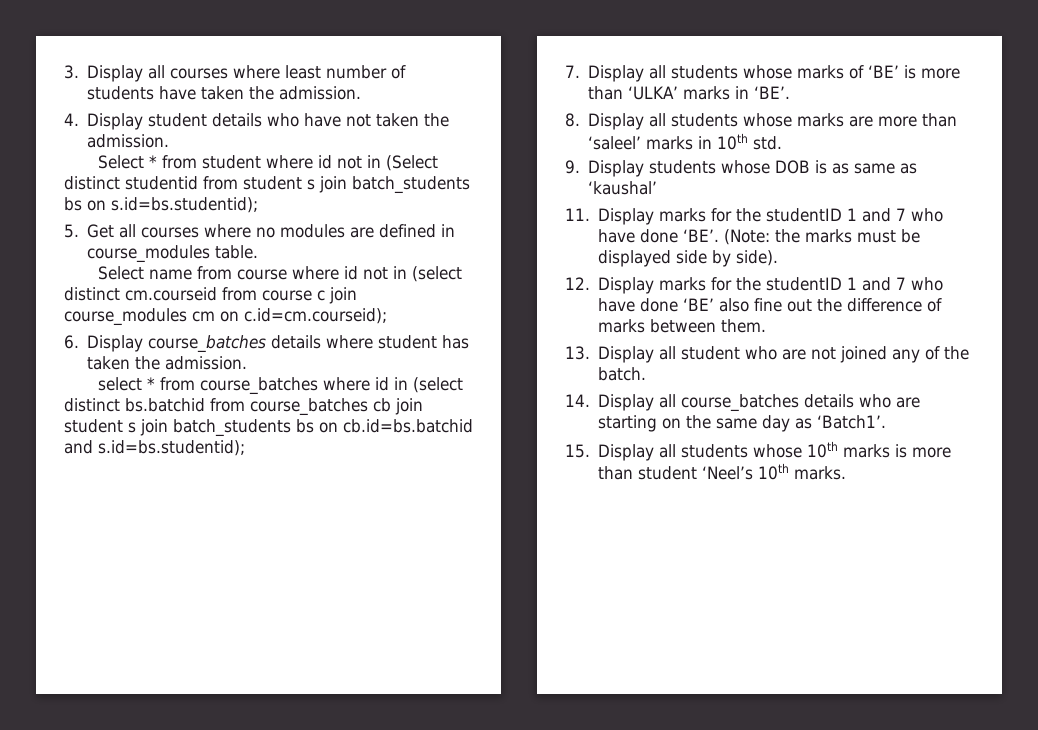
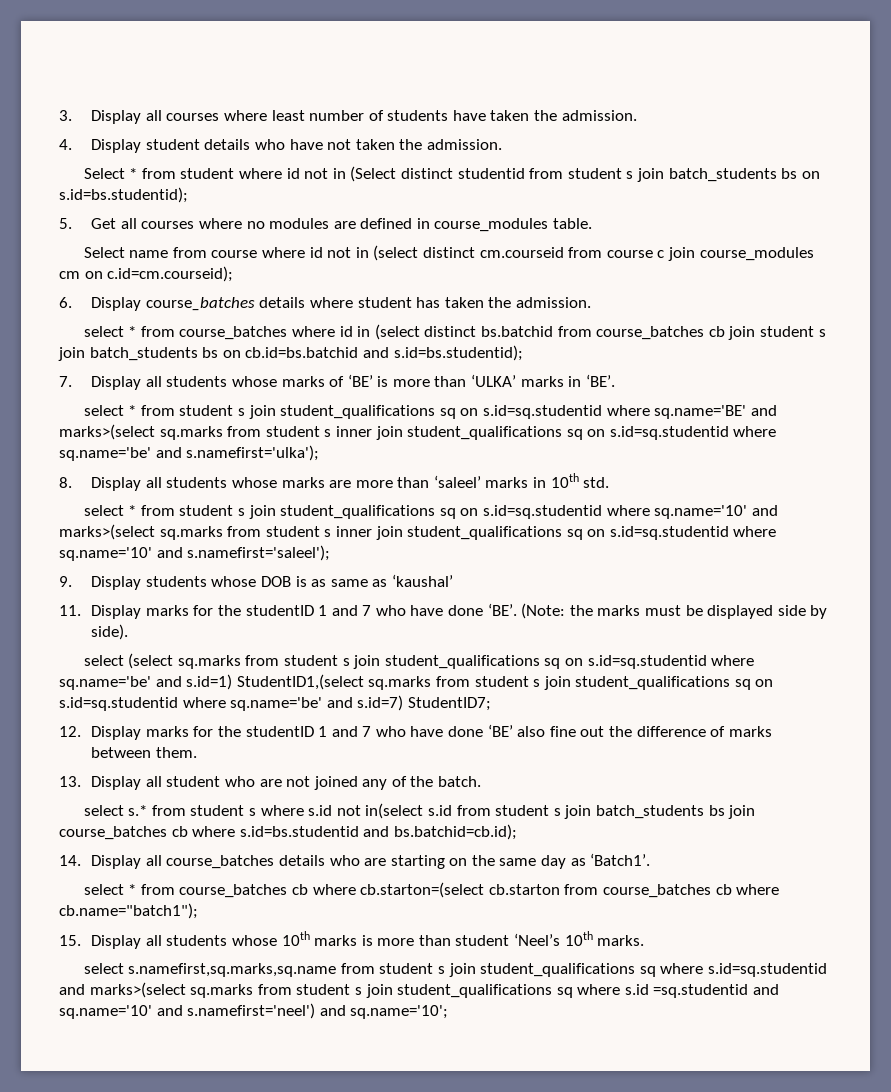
(791, 92) none -> [83,405,777,419] [59,424,777,440] [59,445,320,461] // select * from student s join student_qualifications sq on s.id=sq.studentid where sq.name='BE' and marks>(select sq.marks from student s inner join student_qualifications sq on s.id=sq.studentid where sq.name='be' and s.namefirst='ulka');
(783, 143) none -> [83,505,778,519] [59,524,777,540] [59,545,331,561] // select * from student s join student_qualifications sq on s.id=sq.studentid where sq.name='10' and marks>(select sq.marks from student s inner join student_qualifications sq on s.id=sq.studentid where sq.name='10' and s.namefirst='saleel');
(779, 258) none -> [83,653,755,669] [59,674,774,690] [59,695,491,711] // select (select sq.marks from student s join student_qualifications sq on s.id=sq.studentid where sq.name='be' and s.id=1) StudentID1,(select sq.marks from student s join student_qualifications sq on s.id=sq.studentid where sq.name='be' and s.id=7) StudentID7;
(647, 374) none -> [83,803,756,819] [59,824,517,840] // select s.* from student s where s.id not in(select s.id from student s join batch_students bs join course_batches cb where s.id=bs.studentid and bs.batchid=cb.id);
(887, 422) none -> [83,882,780,898] [59,903,198,919] // select * from course_batches cb where cb.starton=(select cb.starton from course_batches cb where cb.name="batch1");
(847, 473) none -> [83,963,828,977] [59,982,780,998] [59,1003,449,1019] // select s.namefirst,sq.marks,sq.name from student s join student_qualifications sq where s.id=sq.studentid and marks>(select sq.marks from student s join student_qualifications sq where s.id =sq.studentid and sq.name='10' and s.namefirst='neel') and sq.name='10';

